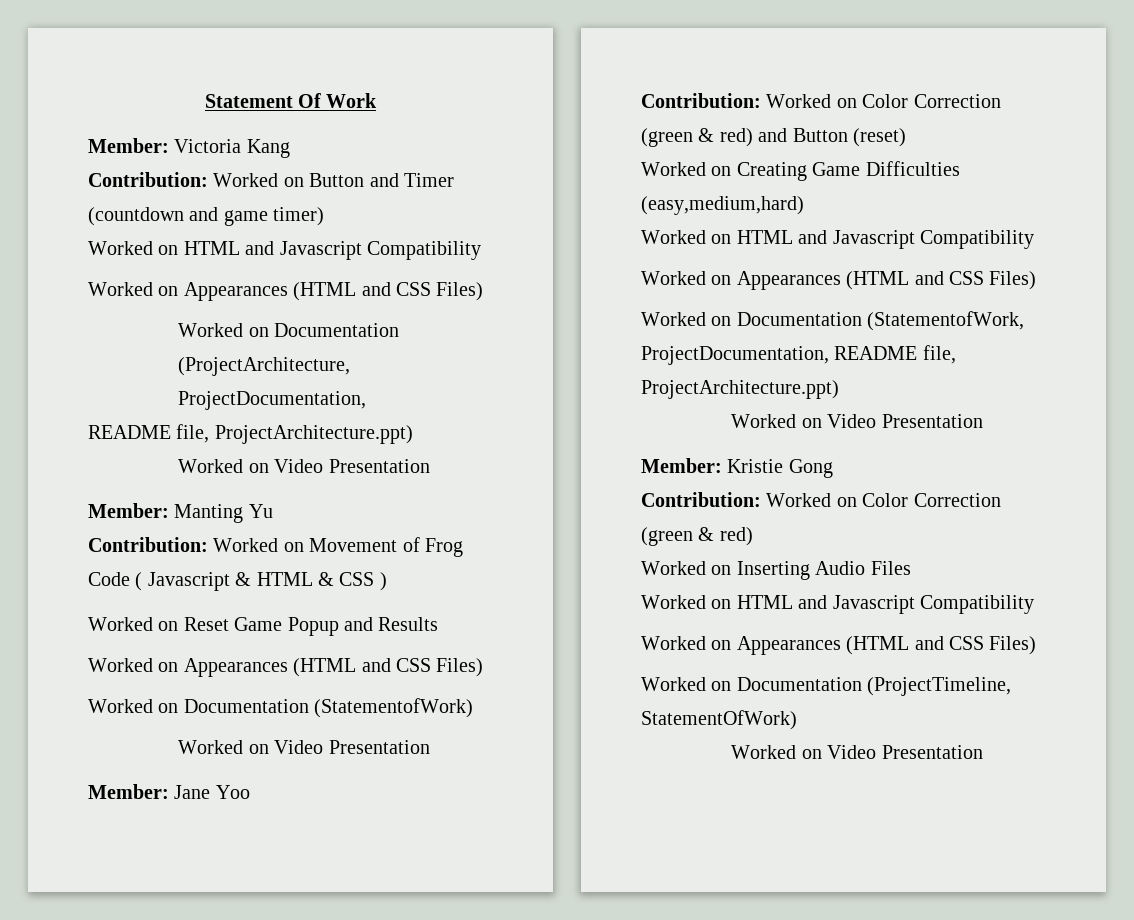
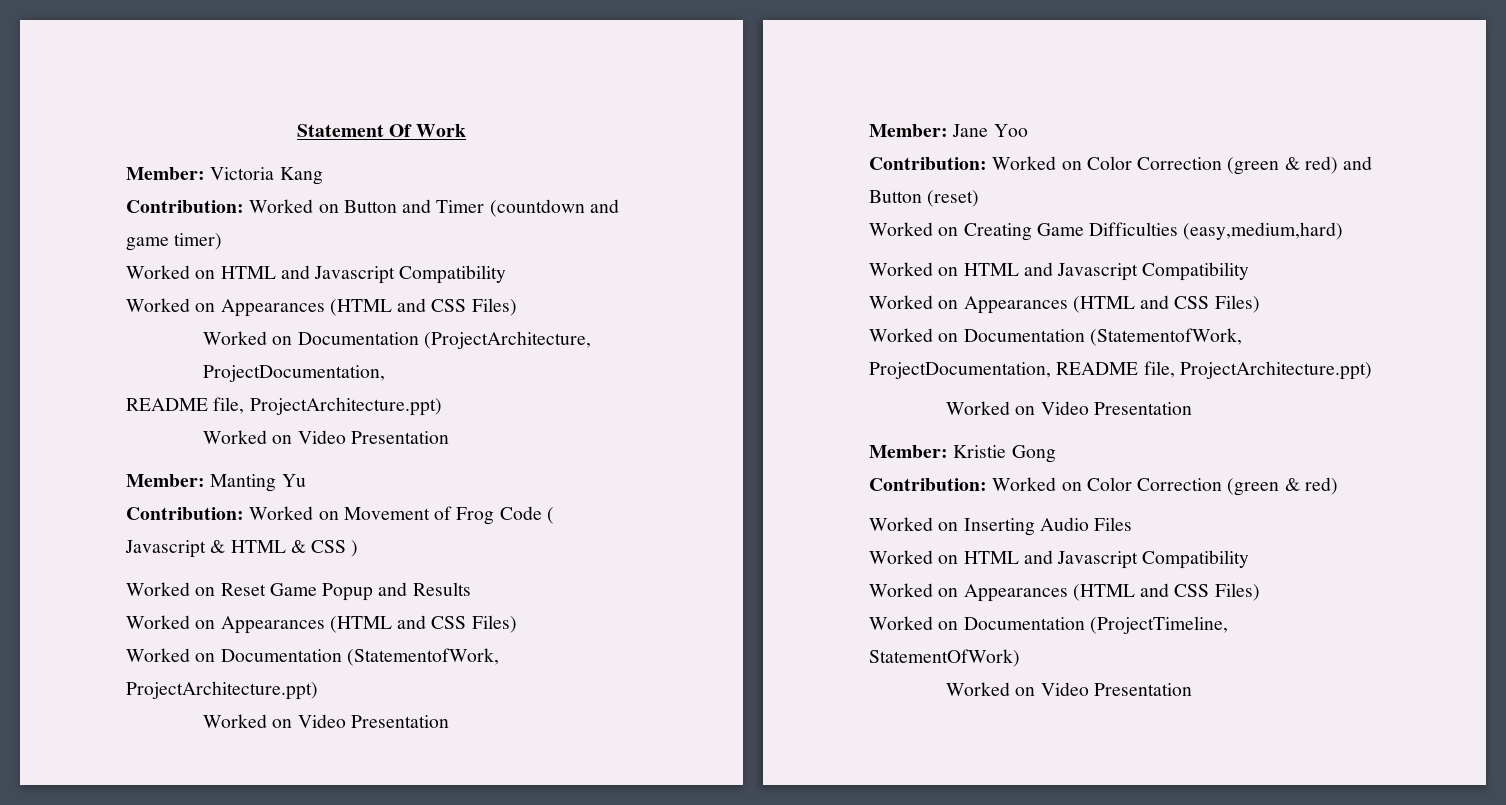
[314,698,474,718] (StatementofWork) -> [346,648,499,666] [126,681,318,700] (StatementofWork, ProjectArchitecture.ppt)

